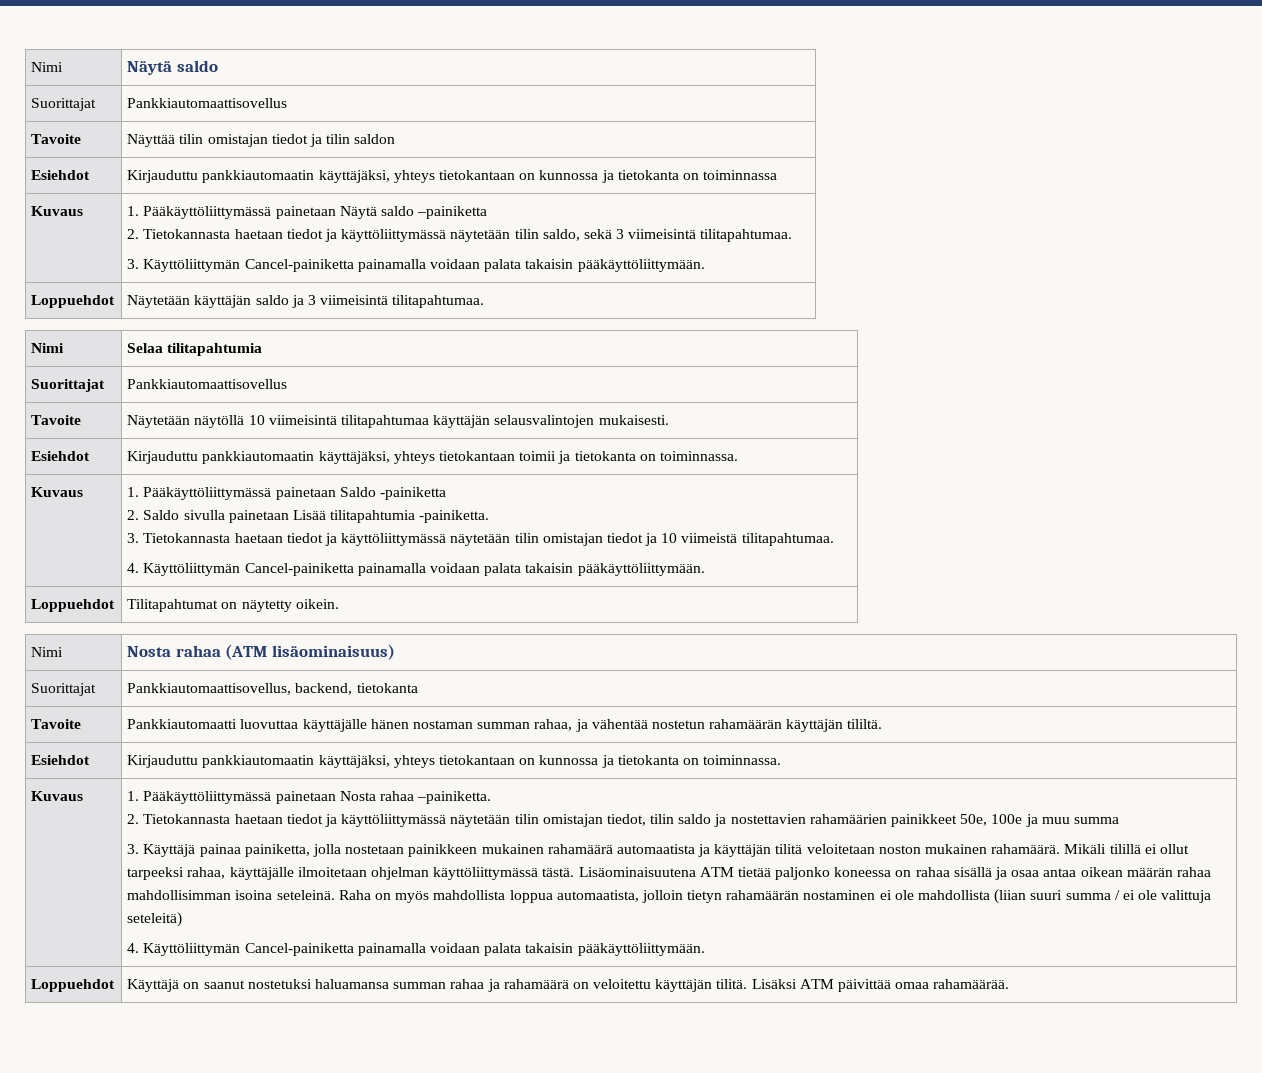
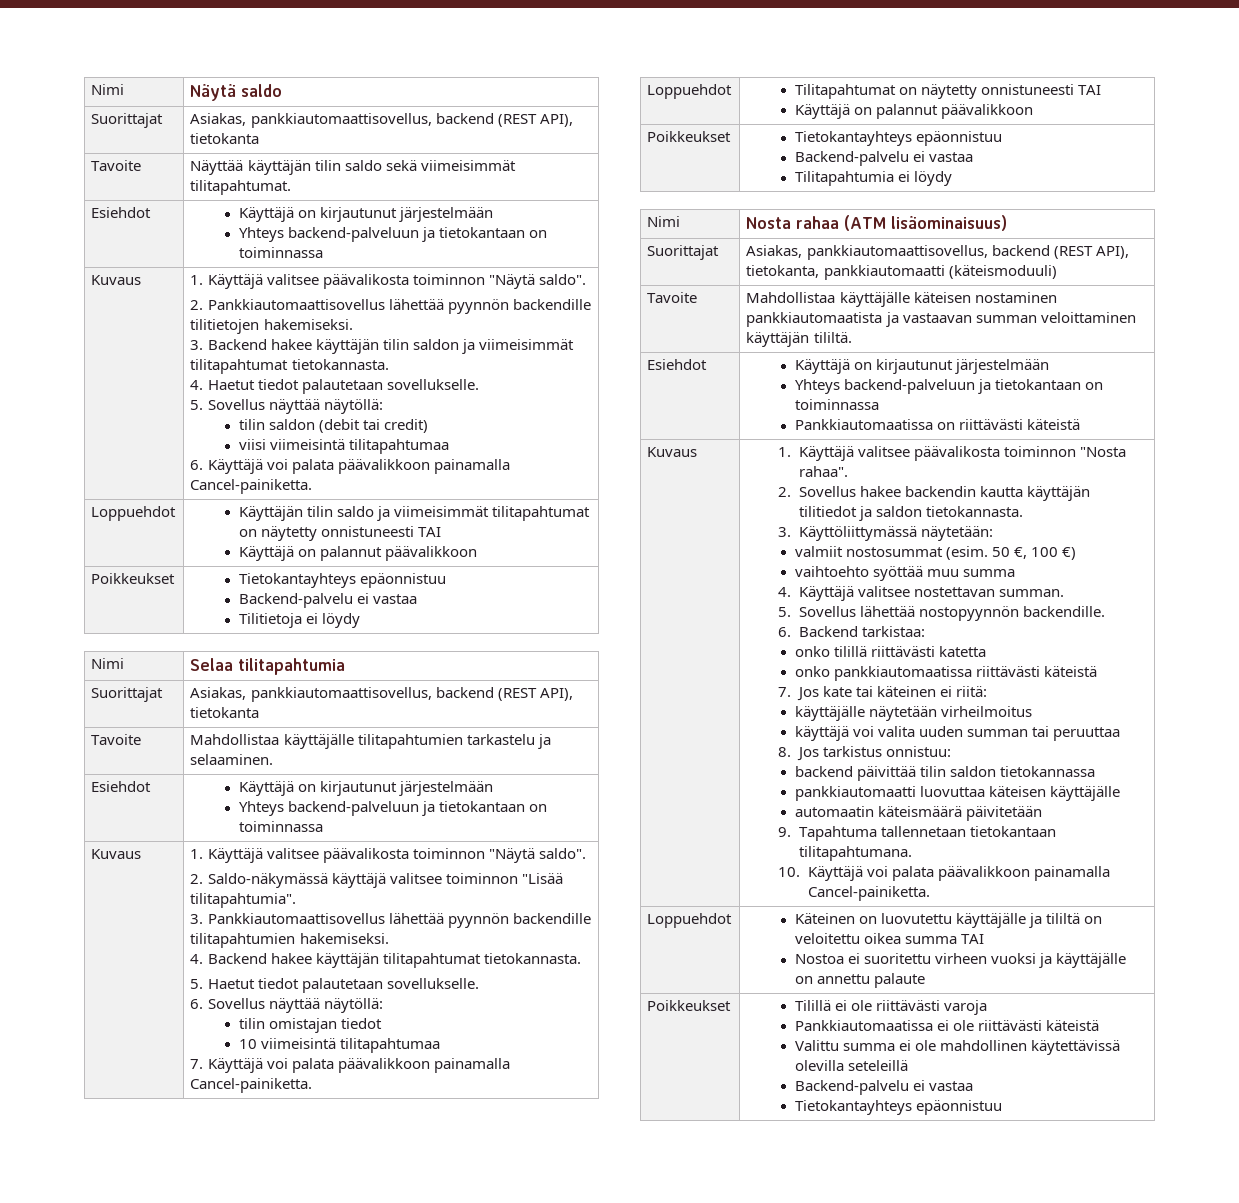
[127,98,288,108] [31,134,82,144] [127,134,396,147] [31,170,91,180] [127,170,778,183] [31,206,84,216] [127,206,488,219] [127,229,793,242] [127,259,705,272] [31,295,116,308] [127,295,485,308] [31,343,65,353] [127,343,263,356] [31,379,106,392] [127,379,288,389] [31,415,82,425] [127,415,669,428] [31,451,91,461] [127,451,738,464] [31,487,84,497] [127,487,447,500] [127,510,490,523] [127,533,834,546] [127,563,705,576] [31,599,116,612] [127,599,339,612] Pankkiautomaattisovellus // Tavoite | Näyttää tilin omistajan tiedot ja tilin saldon // Esiehdot | Kirjauduttu pankkiautomaatin käyttäjäksi, yhteys tietokantaan on kunnossa ja tietokanta on toiminnassa // Kuvaus | 1. Pääkäyttöliittymässä painetaan Näytä saldo –painiketta // 2. Tietokannasta haetaan tiedot ja käyttöliittymässä näytetään tilin saldo, sekä 3 viimeisintä tilitapahtumaa. // 3. Käyttöliittymän Cancel-painiketta painamalla voidaan palata takaisin pääkäyttöliittymään. // Loppuehdot | Näytetään käyttäjän saldo ja 3 viimeisintä tilitapahtumaa. // Nimi | Selaa tilitapahtumia // Suorittajat | Pankkiautomaattisovellus // Tavoite | Näytetään näytöllä 10 viimeisintä tilitapahtumaa käyttäjän selausvalintojen mukaisesti. // Esiehdot | Kirjauduttu pankkiautomaatin käyttäjäksi, yhteys tietokantaan toimii ja tietokanta on toiminnassa. // Kuvaus | 1. Pääkäyttöliittymässä painetaan Saldo -painiketta // 2. Saldo sivulla painetaan Lisää tilitapahtumia -painiketta. // 3. Tietokannasta haetaan tiedot ja käyttöliittymässä näytetään tilin omistajan tiedot ja 10 viimeistä tilitapahtumaa. // 4. Käyttöliittymän Cancel-painiketta painamalla voidaan palata takaisin pääkäyttöliittymään. // Loppuehdot | Tilitapahtumat on näytetty oikein. -> [190,113,573,128] [190,133,260,144] [91,160,142,171] [190,160,516,175] [190,180,292,195] [91,207,152,218] [238,207,493,222] [238,227,547,242] [238,247,323,258] [91,275,142,285] [190,274,586,289] [190,299,591,314] [190,319,353,334] [190,339,574,354] [190,359,389,374] [190,379,479,394] [190,399,383,414] [238,419,428,433] [238,439,449,454] [190,459,510,474] [190,479,313,494] [91,506,177,521] [238,506,590,521] [238,526,441,541] [238,546,477,561] [91,573,176,584] [238,573,446,588] [238,593,417,608] [238,613,360,628] [91,658,125,669] [190,658,346,675] [91,687,164,702] [190,687,573,702] [190,707,260,718] [91,734,142,745] [190,734,551,749] [190,754,274,765] [91,781,152,792] [238,781,493,796] [238,801,547,816] [238,821,323,832] [91,849,142,859] [190,848,586,863] [190,873,563,888] [190,893,297,908] [190,913,591,928] [190,933,389,948] [190,953,581,968] [190,978,479,993] [190,998,383,1013] [238,1018,382,1033] [238,1038,440,1053] [190,1058,510,1073] [190,1078,313,1093] [647,84,733,99] [794,84,1101,99] [794,104,1033,119] [647,131,732,142] [794,131,1002,146] [794,151,973,166] [794,171,952,186] Asiakas, pankkiautomaattisovellus, backend (REST API), tietokanta // Tavoite | Näyttää käyttäjän tilin saldo sekä viimeisimmät tilitapahtumat. // Esiehdot | Käyttäjä on kirjautunut järjestelmään // Yhteys backend-palveluun ja tietokantaan on toiminnassa // Kuvaus | 1. Käyttäjä valitsee päävalikosta toiminnon "Näytä saldo". // 2. Pankkiautomaattisovellus lähettää pyynnön backendille tilitietojen hakemiseksi. // 3. Backend hakee käyttäjän tilin saldon ja viimeisimmät tilitapahtumat tietokannasta. // 4. Haetut tiedot palautetaan sovellukselle. // 5. Sovellus näyttää näytöllä: // tilin saldon (debit tai credit) // viisi viimeisintä tilitapahtumaa // 6. Käyttäjä voi palata päävalikkoon painamalla Cancel-painiketta. // Loppuehdot | Käyttäjän tilin saldo ja viimeisimmät tilitapahtumat on näytetty onnistuneesti TAI // Käyttäjä on palannut päävalikkoon // Poikkeukset | Tietokantayhteys epäonnistuu // Backend-palvelu ei vastaa // Tilitietoja ei löydy // Nimi | Selaa tilitapahtumia // Suorittajat | Asiakas, pankkiautomaattisovellus, backend (REST API), tietokanta // Tavoite | Mahdollistaa käyttäjälle tilitapahtumien tarkastelu ja selaaminen. // Esiehdot | Käyttäjä on kirjautunut järjestelmään // Yhteys backend-palveluun ja tietokantaan on toiminnassa // Kuvaus | 1. Käyttäjä valitsee päävalikosta toiminnon "Näytä saldo". // 2. Saldo-näkymässä käyttäjä valitsee toiminnon "Lisää tilitapahtumia". // 3. Pankkiautomaattisovellus lähettää pyynnön backendille tilitapahtumien hakemiseksi. // 4. Backend hakee käyttäjän tilitapahtumat tietokannasta. // 5. Haetut tiedot palautetaan sovellukselle. // 6. Sovellus näyttää näytöllä: // tilin omistajan tiedot // 10 viimeisintä tilitapahtumaa // 7. Käyttäjä voi palata päävalikkoon painamalla Cancel-painiketta. // Loppuehdot | Tilitapahtumat on näytetty onnistuneesti TAI // Käyttäjä on palannut päävalikkoon // Poikkeukset | Tietokantayhteys epäonnistuu // Backend-palvelu ei vastaa // Tilitapahtumia ei löydy
[127,683,418,695] [31,719,82,729] [127,719,883,732] [31,755,91,765] [127,755,782,768] [31,791,84,801] [127,791,492,804] [127,814,1119,827] [127,844,1189,857] [127,867,1211,880] [127,889,1212,904] [127,912,183,927] [127,943,705,956] [31,979,116,992] [127,979,1010,992] Pankkiautomaattisovellus, backend, tietokanta // Tavoite | Pankkiautomaatti luovuttaa käyttäjälle hänen nostaman summan rahaa, ja vähentää nostetun rahamäärän käyttäjän tililtä. // Esiehdot | Kirjauduttu pankkiautomaatin käyttäjäksi, yhteys tietokantaan on kunnossa ja tietokanta on toiminnassa. // Kuvaus | 1. Pääkäyttöliittymässä painetaan Nosta rahaa –painiketta. // 2. Tietokannasta haetaan tiedot ja käyttöliittymässä näytetään tilin omistajan tiedot, tilin saldo ja nostettavien rahamäärien painikkeet 50e, 100e ja muu summa // 3. Käyttäjä painaa painiketta, jolla nostetaan painikkeen mukainen rahamäärä automaatista ja käyttäjän tilitä veloitetaan noston mukainen rahamäärä. Mikäli tilillä ei ollut tarpeeksi rahaa, käyttäjälle ilmoitetaan ohjelman käyttöliittymässä tästä. Lisäominaisuutena ATM tietää paljonko koneessa on rahaa sisällä ja osaa antaa oikean määrän rahaa mahdollisimman isoina seteleinä. Raha on myös mahdollista loppua automaatista, jolloin tietyn rahamäärän nostaminen ei ole mahdollista (liian suuri summa / ei ole valittuja seteleitä) // 4. Käyttöliittymän Cancel-painiketta painamalla voidaan palata takaisin pääkäyttöliittymään. // Loppuehdot | Käyttäjä on saanut nostetuksi haluamansa summan rahaa ja rahamäärä on veloitettu käyttäjän tilitä. Lisäksi ATM päivittää omaa rahamäärää. -> [746,245,1129,260] [746,265,1057,280] [647,292,698,303] [746,292,1057,307] [746,312,1136,327] [746,332,852,347] [647,359,708,370] [794,359,1049,374] [794,379,1103,394] [794,399,879,410] [794,419,1080,430] [647,447,698,457] [778,446,1126,461] [798,466,848,477] [778,486,1090,501] [798,506,1023,521] [778,526,993,541] [794,546,1076,560] [794,566,1015,581] [778,586,1064,601] [778,606,1105,621] [778,626,925,637] [794,646,986,657] [794,666,1097,681] [778,686,987,701] [794,706,1032,721] [794,726,1120,741] [778,746,951,761] [794,766,1095,781] [794,786,1120,801] [794,806,1042,821] [778,826,1056,841] [798,846,912,861] [778,866,1110,881] [807,886,930,901] [647,913,733,928] [794,913,1102,928] [794,933,984,944] [794,953,1126,968] [794,973,925,988] [647,1000,732,1011] [794,1000,987,1015] [794,1020,1099,1031] [794,1040,1120,1055] [794,1060,908,1071] [794,1080,973,1095] [794,1100,1002,1115] Asiakas, pankkiautomaattisovellus, backend (REST API), tietokanta, pankkiautomaatti (käteismoduuli) // Tavoite | Mahdollistaa käyttäjälle käteisen nostaminen pankkiautomaatista ja vastaavan summan veloittaminen käyttäjän tililtä. // Esiehdot | Käyttäjä on kirjautunut järjestelmään // Yhteys backend-palveluun ja tietokantaan on toiminnassa // Pankkiautomaatissa on riittävästi käteistä // Kuvaus | 1. Käyttäjä valitsee päävalikosta toiminnon "Nosta rahaa". // 2. Sovellus hakee backendin kautta käyttäjän tilitiedot ja saldon tietokannasta. // 3. Käyttöliittymässä näytetään: // valmiit nostosummat (esim. 50 €, 100 €) // vaihtoehto syöttää muu summa // 4. Käyttäjä valitsee nostettavan summan. // 5. Sovellus lähettää nostopyynnön backendille. // 6. Backend tarkistaa: // onko tilillä riittävästi katetta // onko pankkiautomaatissa riittävästi käteistä // 7. Jos kate tai käteinen ei riitä: // käyttäjälle näytetään virheilmoitus // käyttäjä voi valita uuden summan tai peruuttaa // 8. Jos tarkistus onnistuu: // backend päivittää tilin saldon tietokannassa // pankkiautomaatti luovuttaa käteisen käyttäjälle // automaatin käteismäärä päivitetään // 9. Tapahtuma tallennetaan tietokantaan tilitapahtumana. // 10. Käyttäjä voi palata päävalikkoon painamalla Cancel-painiketta. // Loppuehdot | Käteinen on luovutettu käyttäjälle ja tililtä on veloitettu oikea summa TAI // Nostoa ei suoritettu virheen vuoksi ja käyttäjälle on annettu palaute // Poikkeukset | Tilillä ei ole riittävästi varoja // Pankkiautomaatissa ei ole riittävästi käteistä // Valittu summa ei ole mahdollinen käytettävissä olevilla seteleillä // Backend-palvelu ei vastaa // Tietokantayhteys epäonnistuu

